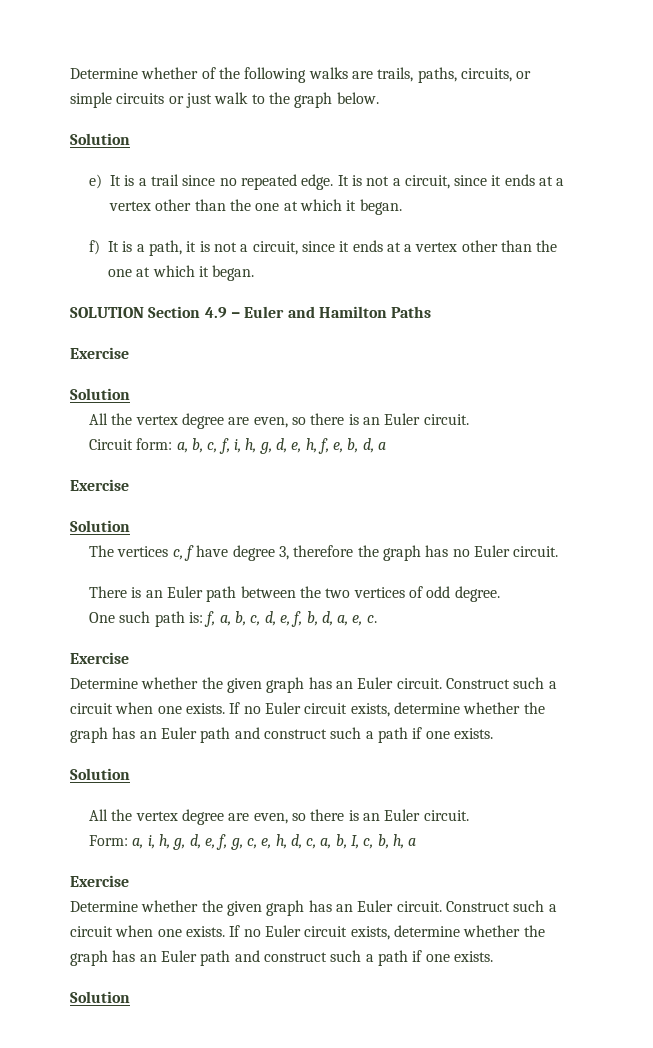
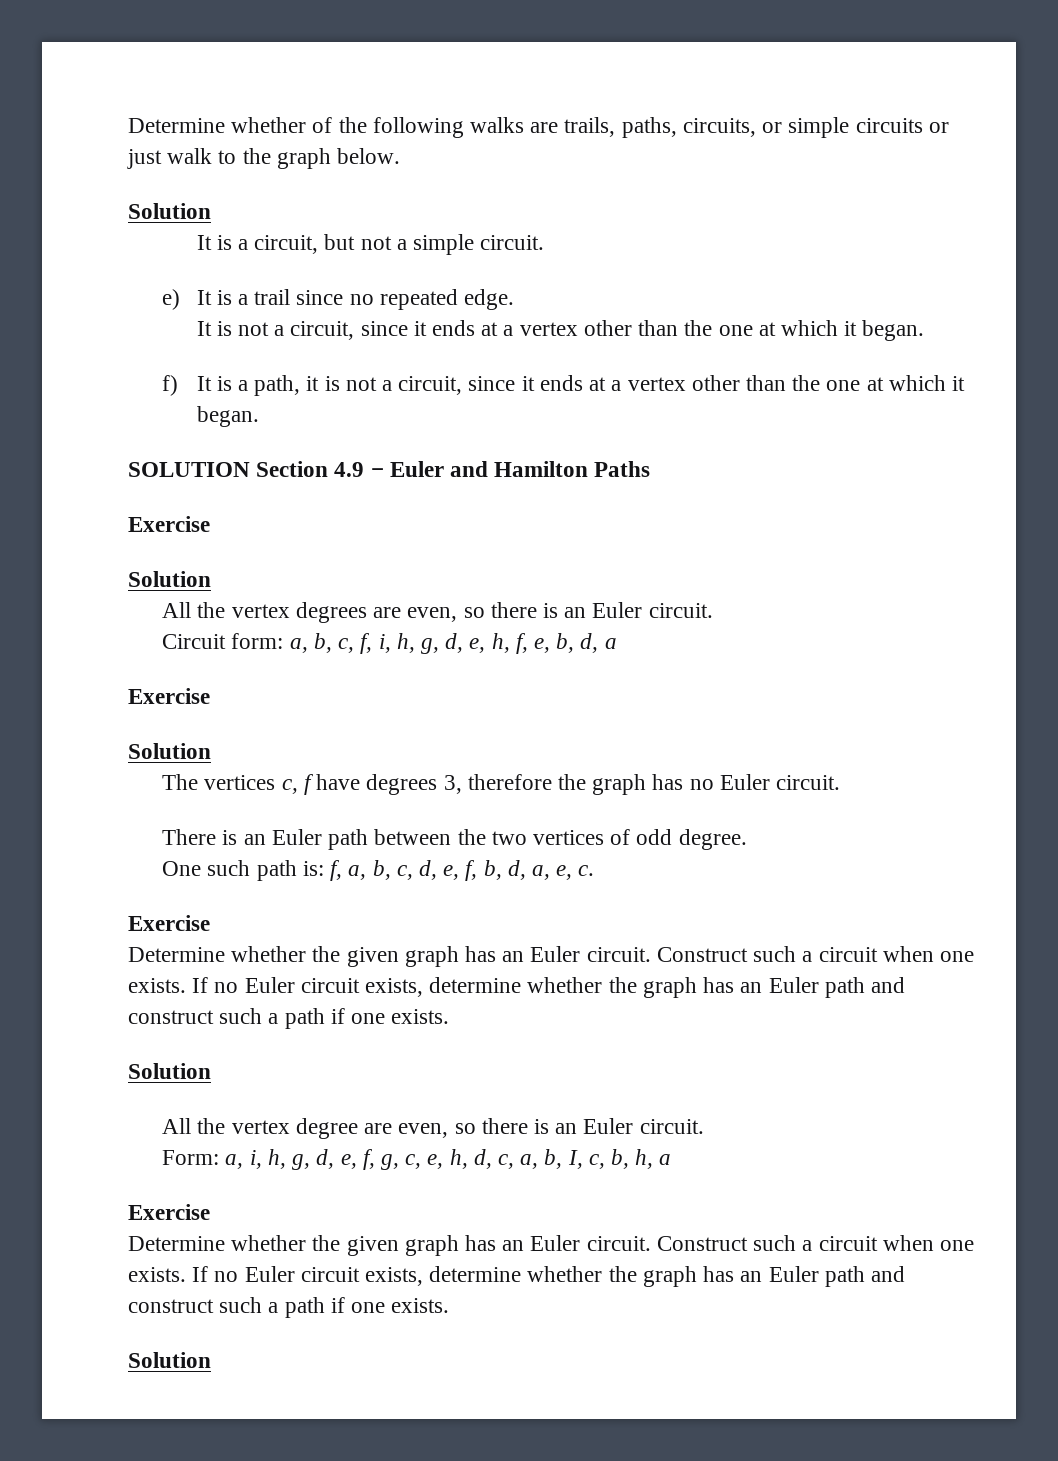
(130, 139) none -> [196,234,545,255] // It is a circuit, but not a simple circuit.
(334, 182) none -> (515, 299) //
[181,413,224,429] degree -> [295,602,367,623] degrees
[232,545,275,561] degree -> [366,774,438,795] degrees

